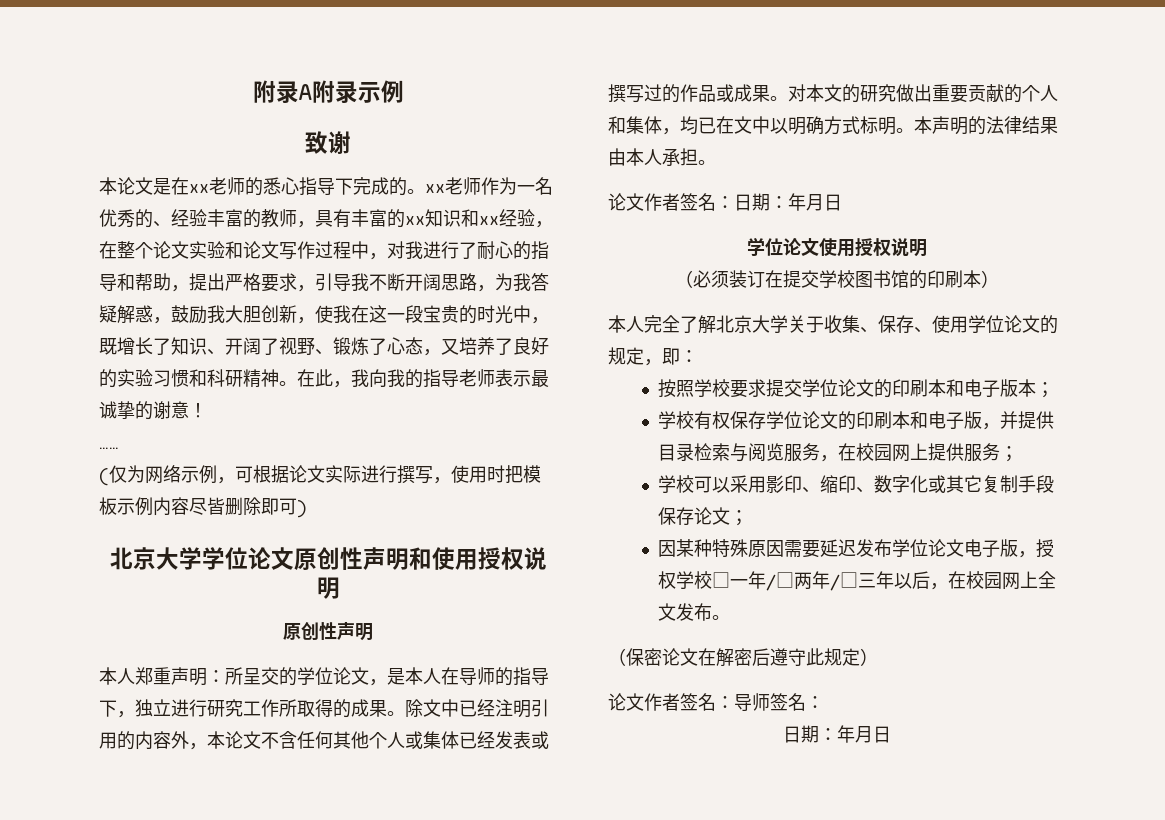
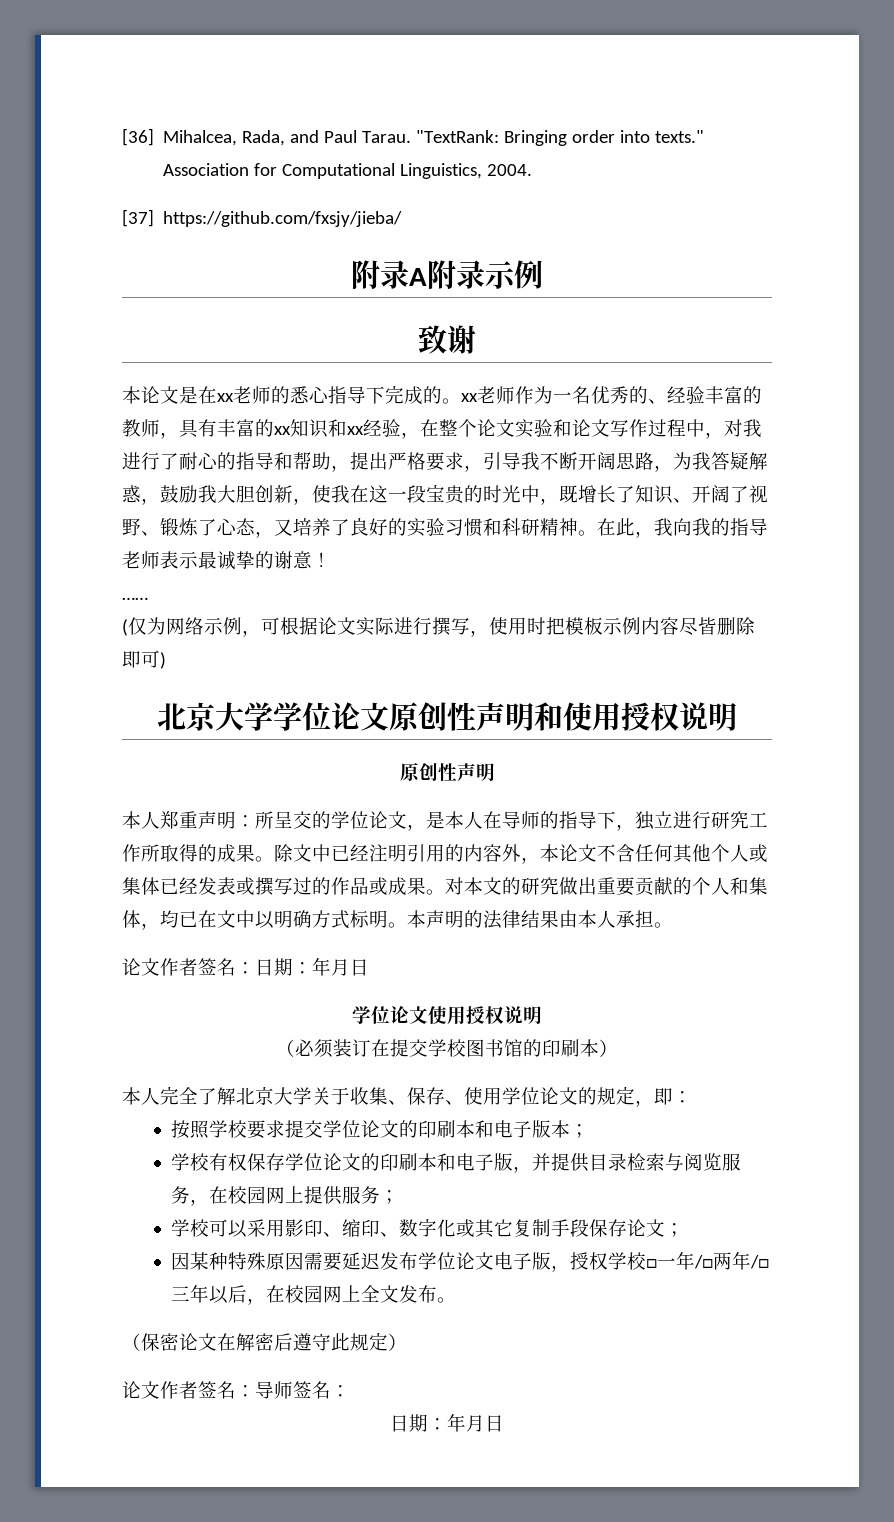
(252, 91) none -> [122,128,705,146] [163,163,533,179] [122,209,403,227] [36] Mihalcea, Rada, and Paul Tarau. "TextRank: Bringing order into texts." Association for Computational Linguistics, 2004. // [37] https://github.com/fxsjy/jieba/ //

